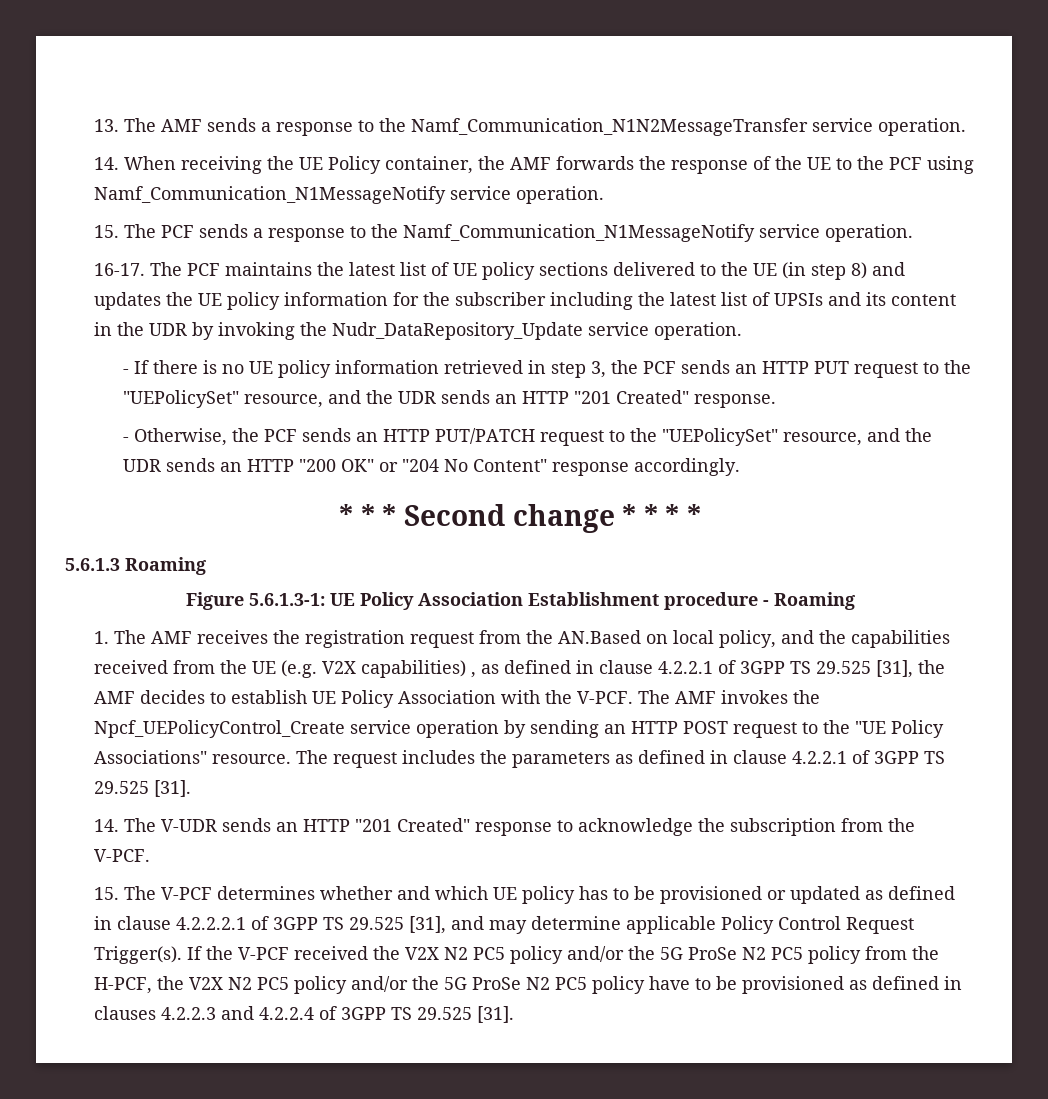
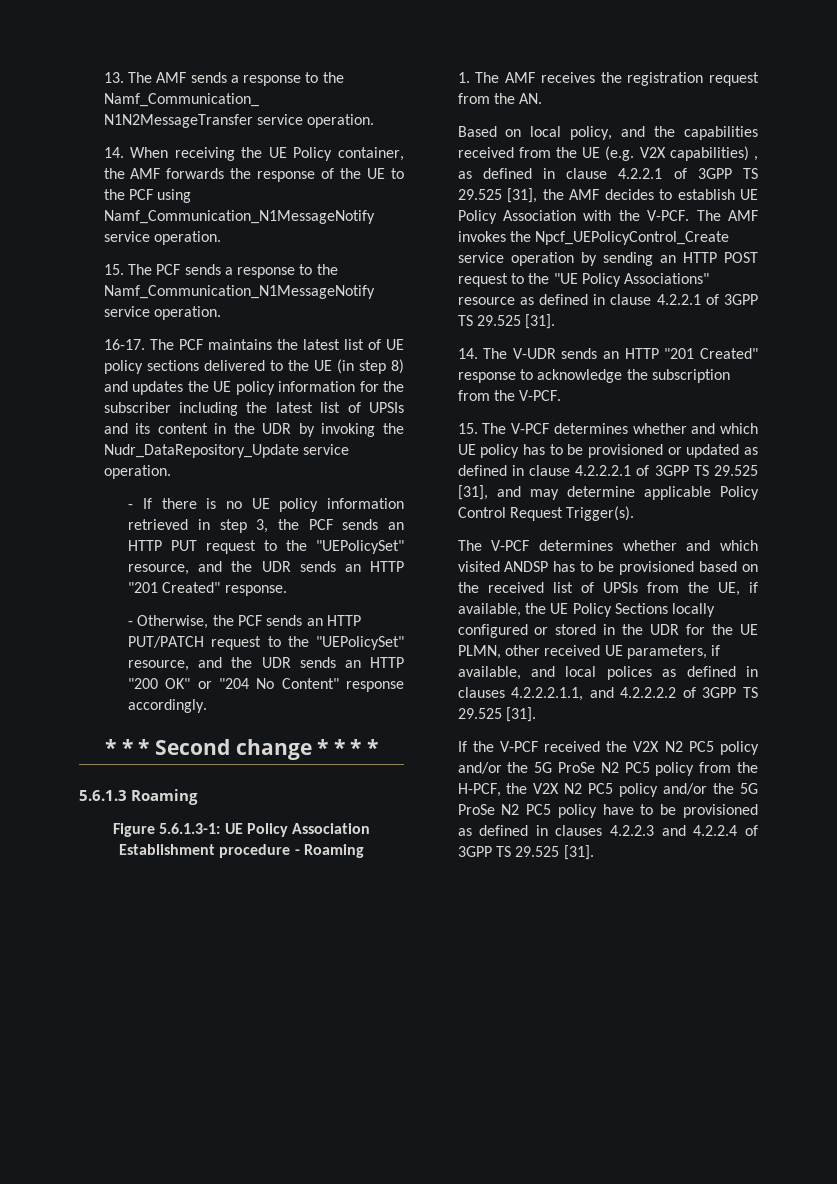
[558,630,642,644] AN.Based -> [519,93,543,104] [457,126,497,137] AN. // Based
[212,750,611,768] resource. The request includes the parameters -> [457,297,515,305] resource
(183, 955) none -> [457,540,758,551] [457,561,758,575] [457,582,758,596] [457,603,716,617] [457,624,758,638] [457,645,721,659] [457,666,758,680] [457,687,758,701] [457,707,536,722] // The V-PCF determines whether and which visited ANDSP has to be provisioned based on the received list of UPSIs from the UE, if available, the UE Policy Sections locally configured or stored in the UDR for the UE PLMN, other received UE parameters, if available, and local polices as defined in clauses 4.2.2.2.1.1, and 4.2.2.2.2 of 3GPP TS 29.525 [31]. //

